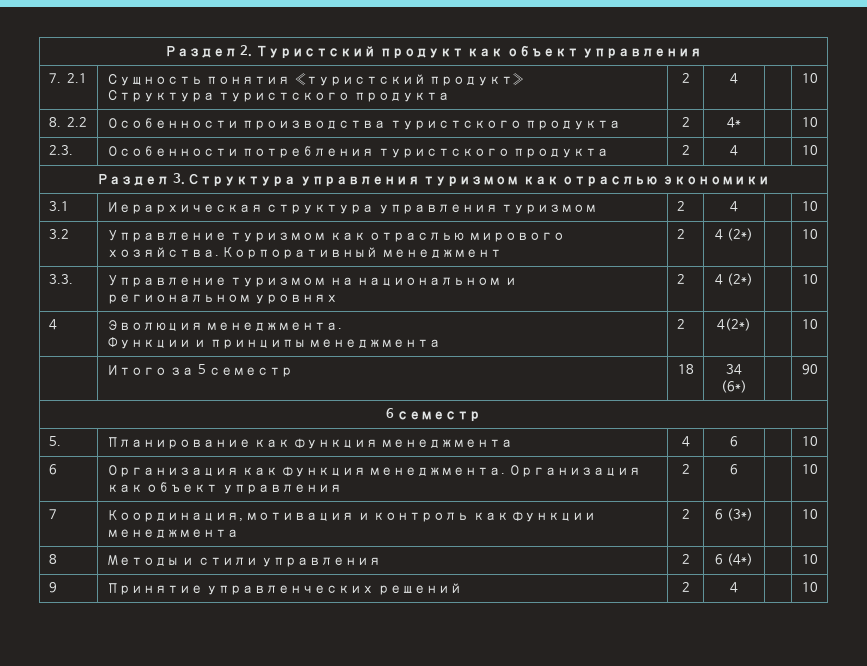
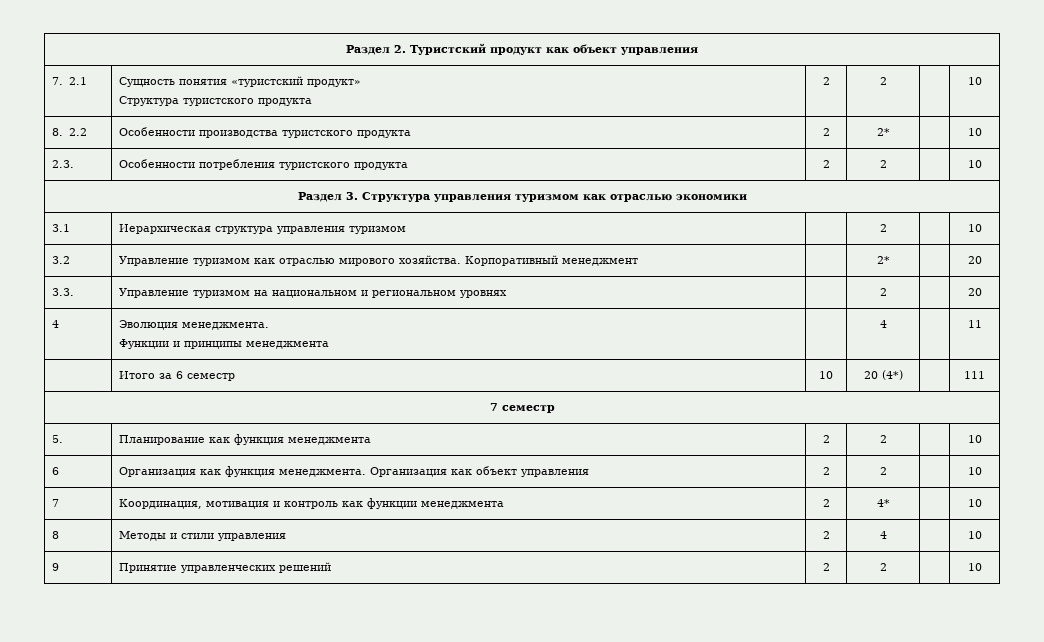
[730,73,738,84] 4 -> [879,77,887,85] 2
[727,117,741,128] 4* -> [876,128,890,136] 2*
[730,145,738,156] 4 -> [879,160,887,168] 2
[676,201,685,211] [730,201,738,212] 2 | 4 -> [879,224,887,232] | 2
[676,229,685,239] [715,228,753,241] [801,229,818,239] 2 | 4 (2*) | | 10 -> [876,256,890,264] [967,256,982,264] | 2* | | 20
[676,274,685,284] [715,273,753,286] [801,274,818,284] 2 | 4 (2*) | | 10 -> [879,288,887,296] [967,288,982,296] | 2 | | 20
[676,319,685,329] [717,318,751,331] [801,319,818,329] 2 | 4(2*) | | 10 -> [879,320,887,328] [967,320,982,328] | 4 | | 11
[197,364,206,374] 5 -> [176,371,184,379] 6
[677,364,694,374] [726,364,742,375] [721,380,747,393] [801,364,818,375] [385,408,394,418] 18 | 34 (6*) | | 90 // 6 -> [819,371,833,379] [863,370,903,380] [964,371,985,379] [489,403,498,411] 10 | 20 (4*) | | 111 // 7
[681,436,690,447] [730,436,738,447] 4 | 6 -> [822,435,830,443] [879,435,887,443] 2 | 2
[730,464,738,475] 6 -> [879,467,887,475] 2
[715,508,753,521] 6 (3*) -> [876,499,890,507] 4*
[715,553,753,566] 6 (4*) -> [879,531,887,539] 4
[730,582,738,593] 4 -> [879,563,887,571] 2

